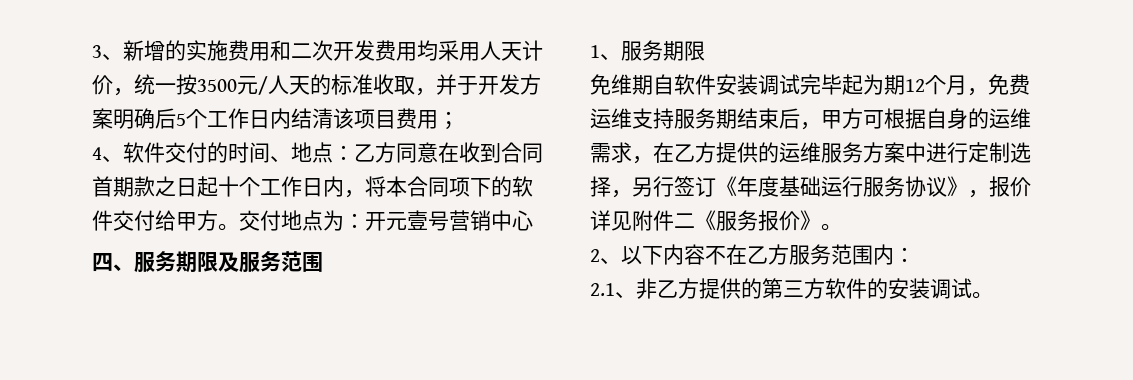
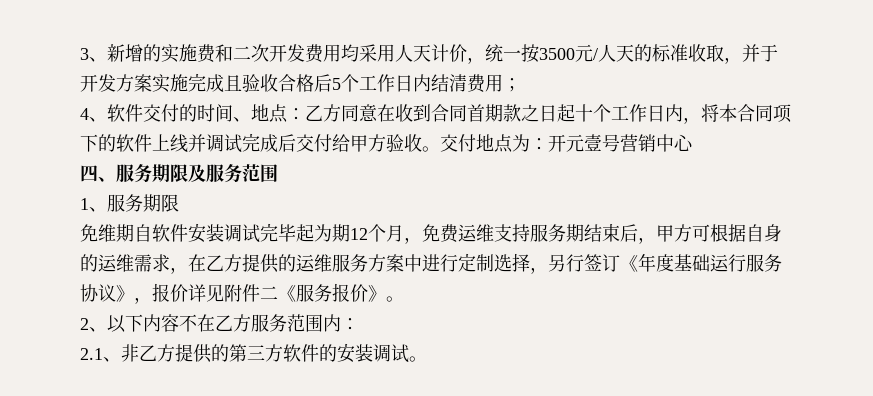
[249,42,270,61] 用 -> (216, 53) none
[113,108,155,129] 明确 -> [152,73,314,93] 实施完成且验收合格
[333,108,396,129] 该项目 -> (467, 83) none
(113, 220) none -> [152,133,296,153] 上线并调试完成后
(218, 220) none -> [386,134,422,152] 验收

